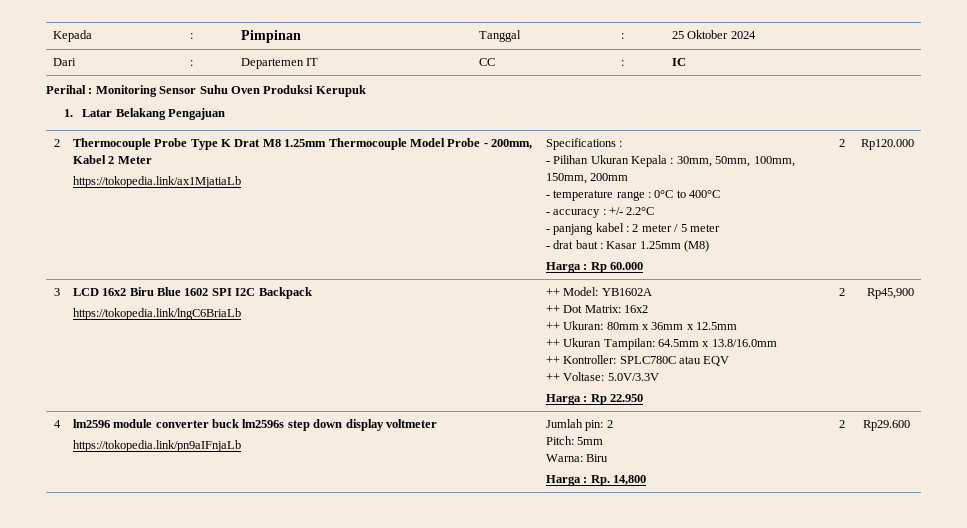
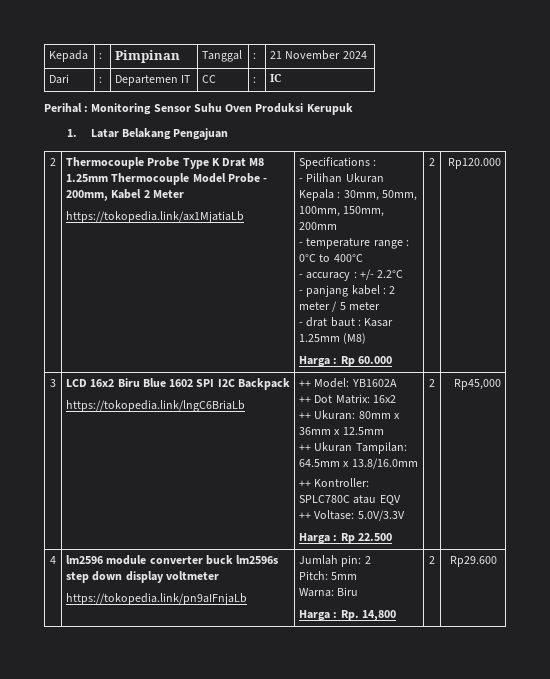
[671,30,729,39] 25 Oktober -> [270,50,341,60] 21 November
[610,394,644,402] [839,288,845,296] [867,288,915,299] 22.950 | 2 | Rp45,900 -> [357,533,392,541] [429,379,435,387] [453,379,501,390] 22.500 | 2 | Rp45,000

